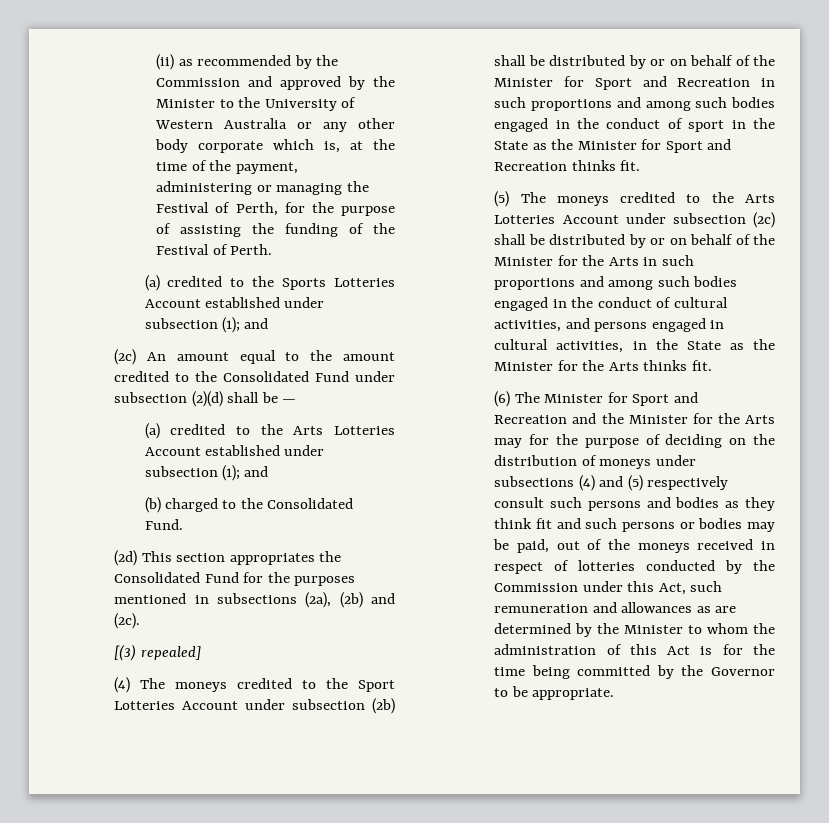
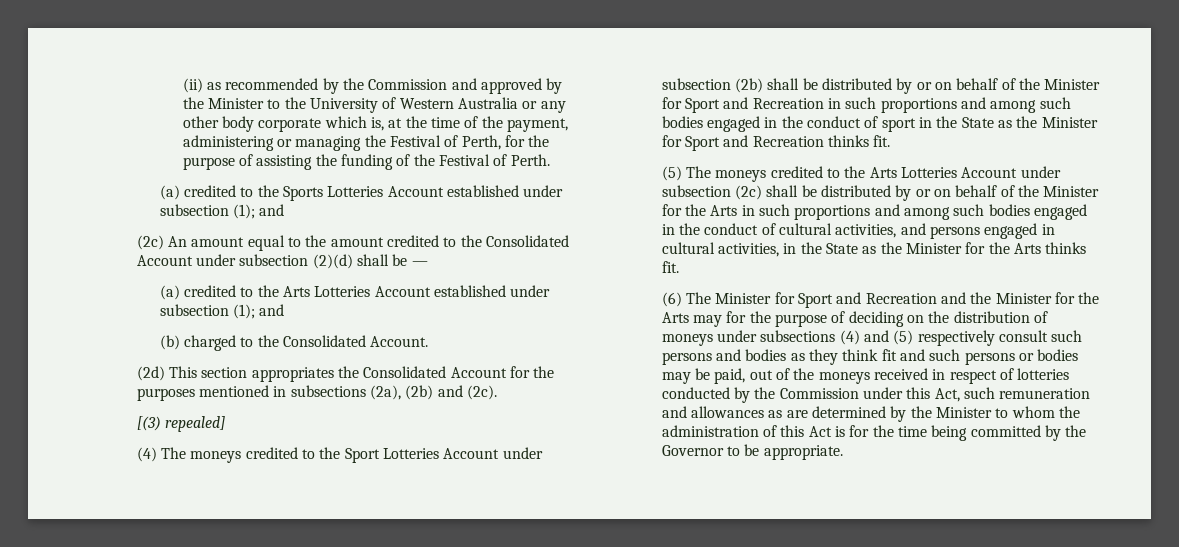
[315,371,350,382] Fund -> [136,255,193,266] Account
[144,519,183,530] Fund. -> [370,336,429,347] Account.
[204,572,239,583] Fund -> [450,367,507,378] Account

